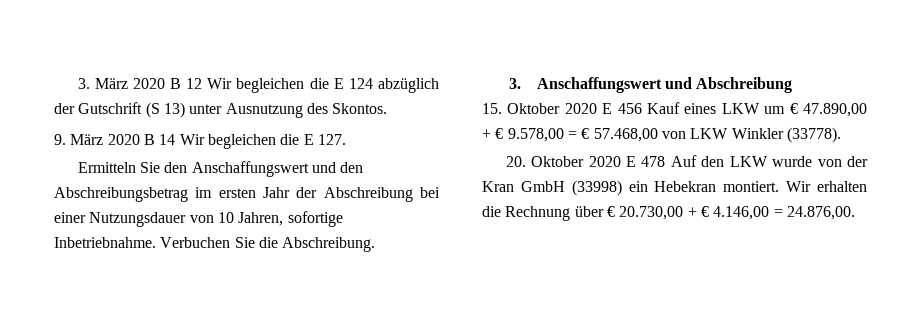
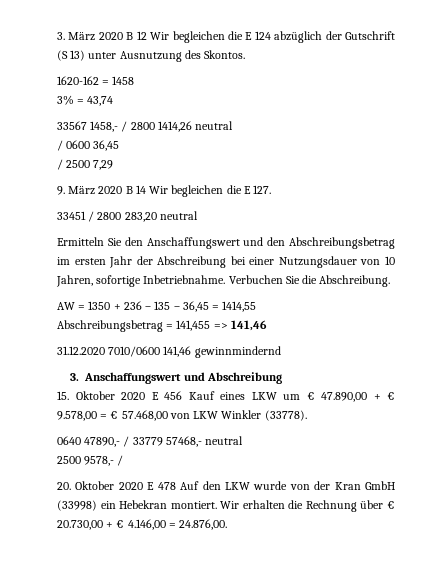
(388, 108) none -> [57,76,135,85] [57,95,114,106] [57,121,234,132] [57,140,120,151] [57,159,114,170] // 1620-162 = 1458 // 3% = 43,74 // 33567 1458,- / 2800 1414,26 neutral // / 0600 36,45 // / 2500 7,29
(346, 139) none -> [57,211,198,222] // 33451 / 2800 283,20 neutral
(376, 244) none -> [57,301,257,312] [57,320,267,332] [57,346,281,358] // AW = 1350 + 236 – 135 – 36,45 = 1414,55 // Abschreibungsbetrag = 141,455 => 141,46 // 31.12.2020 7010/0600 141,46 gewinnmindernd
(841, 135) none -> [57,436,244,447] [57,455,124,466] // 0640 47890,- / 33779 57468,- neutral // 2500 9578,- /

